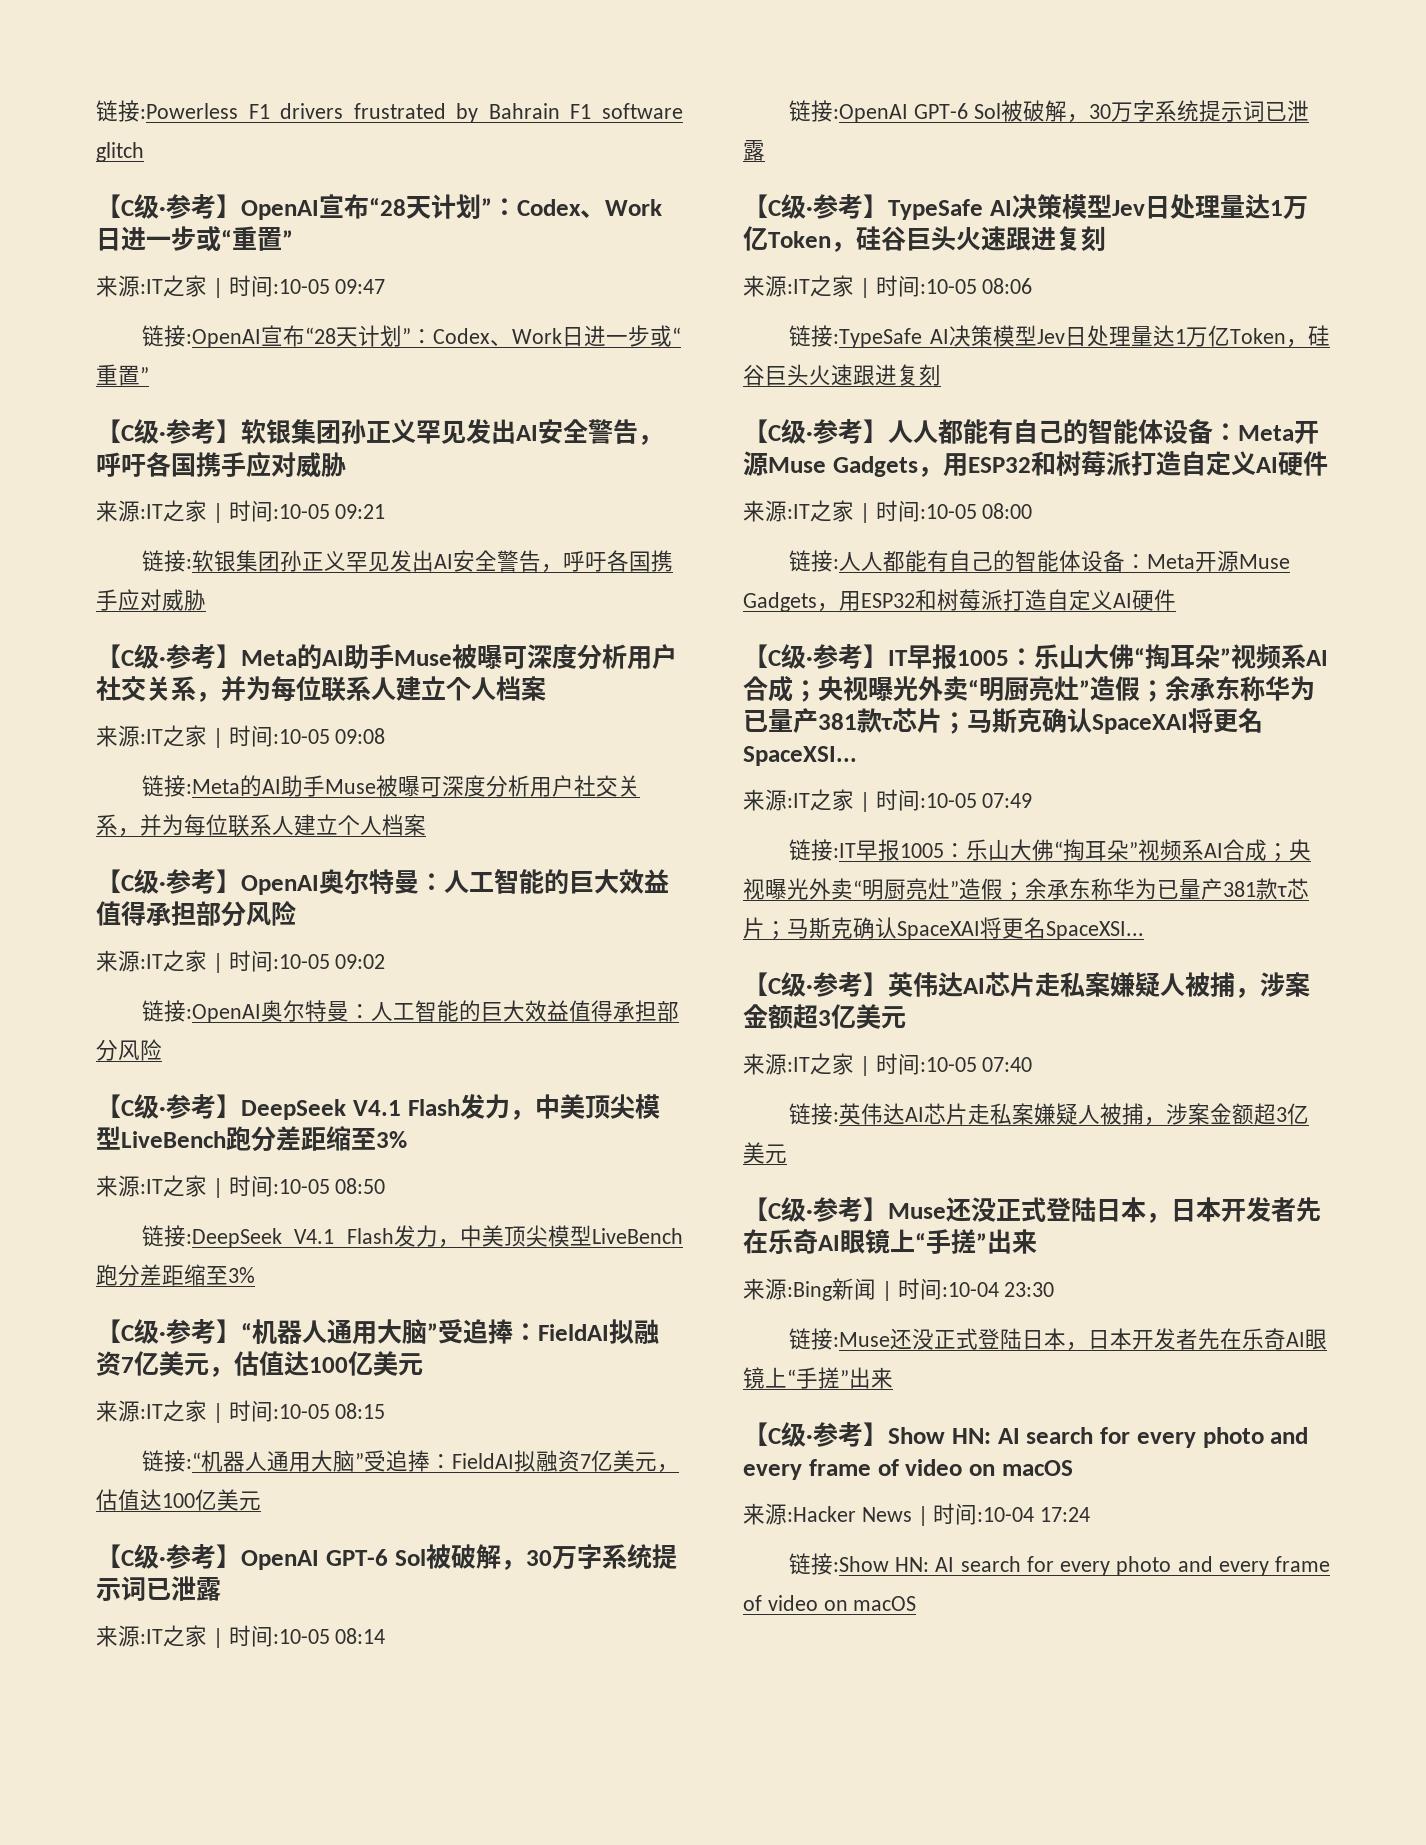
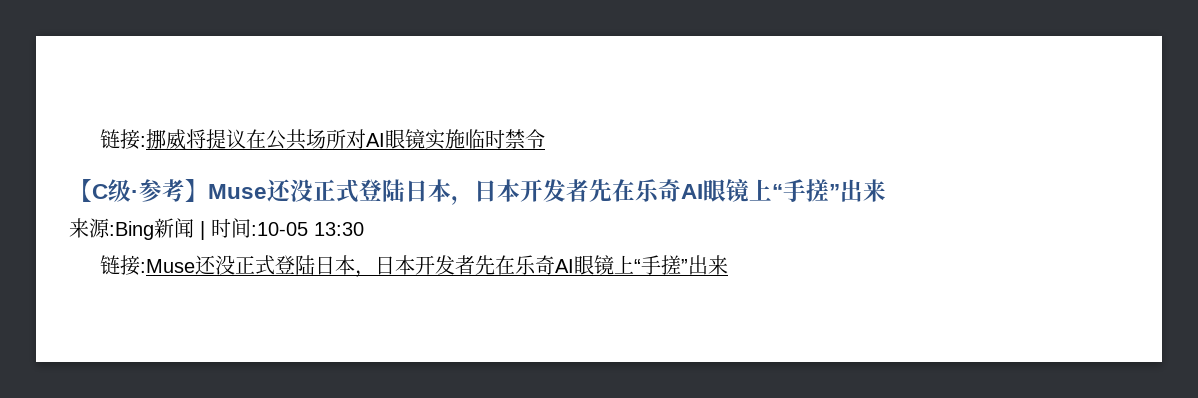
[96,100,683,123] [96,142,144,162] [96,194,662,220] [96,226,293,252] [96,275,386,298] [141,325,681,348] [96,364,149,386] [96,419,663,445] [96,451,346,477] [96,500,386,523] [141,550,673,573] [96,589,206,611] [96,644,677,670] [96,676,546,702] [96,725,386,748] [141,775,640,797] [96,814,426,837] [96,869,669,895] [96,901,296,927] [96,950,386,973] [141,1000,679,1023] [96,1039,162,1061] [96,1094,660,1120] [96,1126,407,1152] [96,1175,386,1198] [141,1225,683,1248] [96,1264,255,1286] [96,1319,659,1345] [96,1351,423,1377] [96,1400,386,1423] [141,1450,679,1473] [96,1489,261,1511] [96,1544,677,1570] [96,1576,221,1601] [96,1625,386,1648] [788,100,1309,123] [743,140,765,161] [743,194,1308,220] [743,226,1106,252] [743,275,1033,298] [788,325,1330,348] [743,364,941,386] [743,419,1319,444] [743,451,1328,477] [743,500,1033,523] [788,550,1290,572] [743,589,1176,612] [743,644,1328,670] [743,676,1315,702] [743,708,1263,734] [743,746,857,766] [743,789,1033,812] [788,839,1311,862] [743,878,1309,901] [743,917,1144,940] [743,972,1310,998] [743,1004,906,1029] [743,1053,1033,1076] [788,1103,1309,1126] [743,1142,787,1164] 链接:Powerless F1 drivers frustrated by Bahrain F1 software glitch // 【C级·参考】OpenAI宣布“28天计划”：Codex、Work日进一步或“重置” // 来源:IT之家 | 时间:10-05 09:47 // 链接:OpenAI宣布“28天计划”：Codex、Work日进一步或“重置” // 【C级·参考】软银集团孙正义罕见发出AI安全警告，呼吁各国携手应对威胁 // 来源:IT之家 | 时间:10-05 09:21 // 链接:软银集团孙正义罕见发出AI安全警告，呼吁各国携手应对威胁 // 【C级·参考】Meta的AI助手Muse被曝可深度分析用户社交关系，并为每位联系人建立个人档案 // 来源:IT之家 | 时间:10-05 09:08 // 链接:Meta的AI助手Muse被曝可深度分析用户社交关系，并为每位联系人建立个人档案 // 【C级·参考】OpenAI奥尔特曼：人工智能的巨大效益值得承担部分风险 // 来源:IT之家 | 时间:10-05 09:02 // 链接:OpenAI奥尔特曼：人工智能的巨大效益值得承担部分风险 // 【C级·参考】DeepSeek V4.1 Flash发力，中美顶尖模型LiveBench跑分差距缩至3% // 来源:IT之家 | 时间:10-05 08:50 // 链接:DeepSeek V4.1 Flash发力，中美顶尖模型LiveBench跑分差距缩至3% // 【C级·参考】“机器人通用大脑”受追捧：FieldAI拟融资7亿美元，估值达100亿美元 // 来源:IT之家 | 时间:10-05 08:15 // 链接:“机器人通用大脑”受追捧：FieldAI拟融资7亿美元，估值达100亿美元 // 【C级·参考】OpenAI GPT-6 Sol被破解，30万字系统提示词已泄露 // 来源:IT之家 | 时间:10-05 08:14 // 链接:OpenAI GPT-6 Sol被破解，30万字系统提示词已泄露 // 【C级·参考】TypeSafe AI决策模型Jev日处理量达1万亿Token，硅谷巨头火速跟进复刻 // 来源:IT之家 | 时间:10-05 08:06 // 链接:TypeSafe AI决策模型Jev日处理量达1万亿Token，硅谷巨头火速跟进复刻 // 【C级·参考】人人都能有自己的智能体设备：Meta开源Muse Gadgets，用ESP32和树莓派打造自定义AI硬件 // 来源:IT之家 | 时间:10-05 08:00 // 链接:人人都能有自己的智能体设备：Meta开源Muse Gadgets，用ESP32和树莓派打造自定义AI硬件 // 【C级·参考】IT早报1005：乐山大佛“掏耳朵”视频系AI合成；央视曝光外卖“明厨亮灶”造假；余承东称华为已量产381款τ芯片；马斯克确认SpaceXAI将更名SpaceXSI... // 来源:IT之家 | 时间:10-05 07:49 // 链接:IT早报1005：乐山大佛“掏耳朵”视频系AI合成；央视曝光外卖“明厨亮灶”造假；余承东称华为已量产381款τ芯片；马斯克确认SpaceXAI将更名SpaceXSI... // 【C级·参考】英伟达AI芯片走私案嫌疑人被捕，涉案金额超3亿美元 // 来源:IT之家 | 时间:10-05 07:40 // 链接:英伟达AI芯片走私案嫌疑人被捕，涉案金额超3亿美元 -> [99,129,545,150] 链接:挪威将提议在公共场所对AI眼镜实施临时禁令
[941,1282,1055,1297] :10-04 23:30 -> [251,222,364,236] :10-05 13:30
[743,1422,1309,1448] [743,1459,1073,1480] [743,1503,1091,1526] [788,1553,1330,1576] [743,1595,917,1611] // 【C级·参考】Show HN: AI search for every photo and every frame of video on macOS // 来源:Hacker News | 时间:10-04 17:24 // 链接:Show HN: AI search for every photo and every frame of video on macOS -> (728, 265) none

